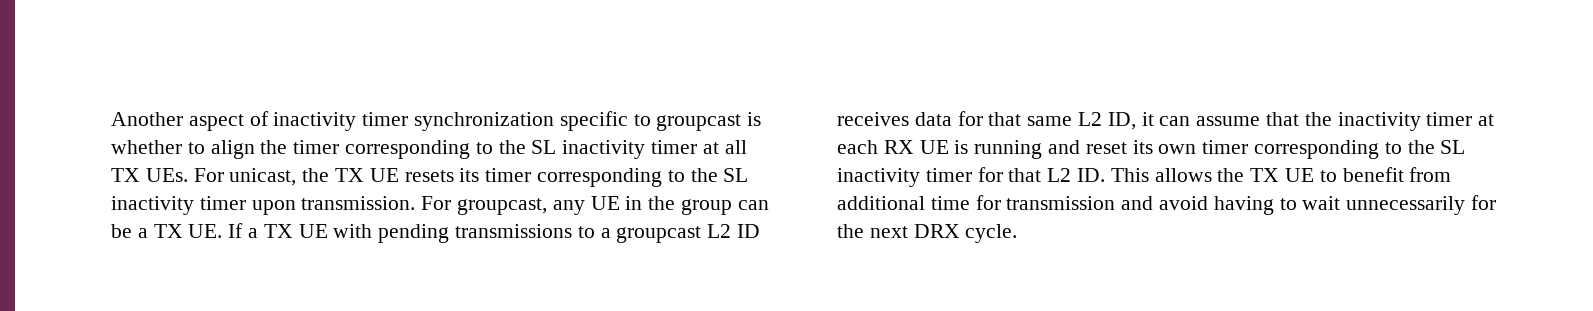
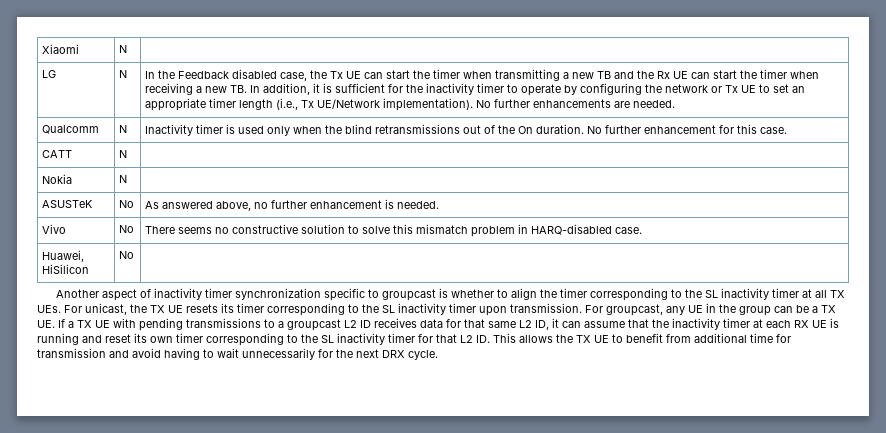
(111, 119) none -> [41,44,79,54] [118,45,127,53] [41,70,56,78] [118,70,127,78] [144,69,819,81] [144,83,805,96] [144,98,675,111] [41,125,99,134] [118,125,127,133] [144,124,787,136] [41,150,72,158] [118,150,127,158] [41,174,72,184] [118,175,127,183] [41,200,93,208] [118,200,134,208] [144,199,439,211] [41,224,66,234] [118,225,134,233] [144,224,642,237] [41,250,84,262] [41,264,89,274] [118,251,134,259] Xiaomi | N | // LG | N | In the Feedback disabled case, the Tx UE can start the timer when transmitting a new TB and the Rx UE can start the timer when receiving a new TB. In addition, it is sufficient for the inactivity timer to operate by configuring the network or Tx UE to set an appropriate timer length (i.e., Tx UE/Network implementation). No further enhancements are needed. // Qualcomm | N | Inactivity timer is used only when the blind retransmissions out of the On duration. No further enhancement for this case. // CATT | N | // Nokia | N | // ASUSTeK | No | As answered above, no further enhancement is needed. // Vivo | No | There seems no constructive solution to solve this mismatch problem in HARQ-disabled case. // Huawei, HiSilicon | No | //

